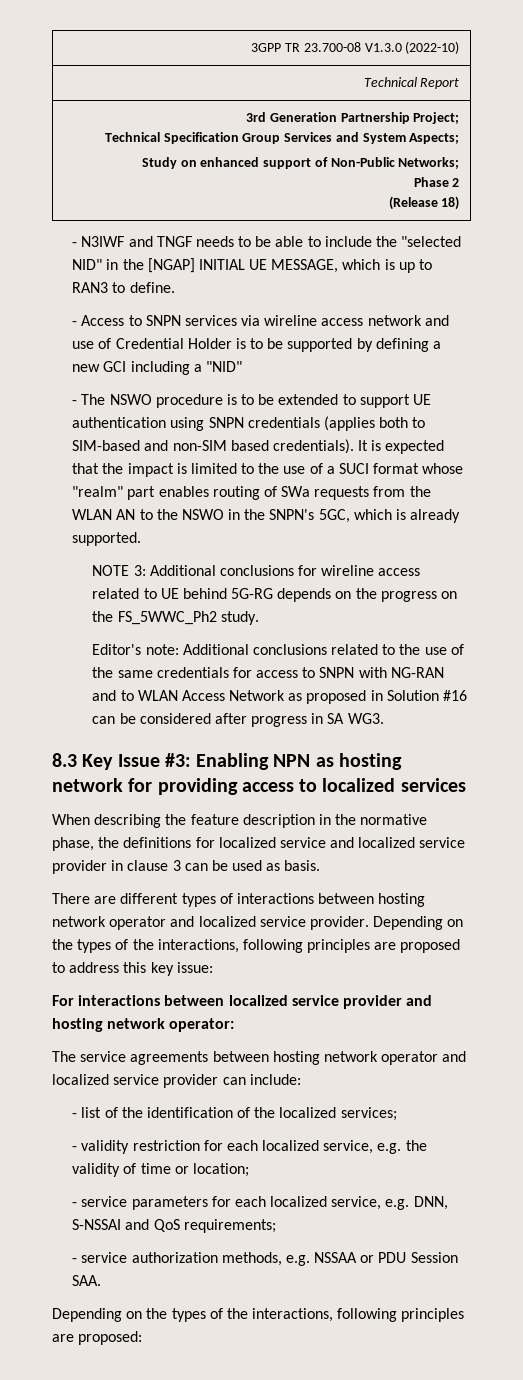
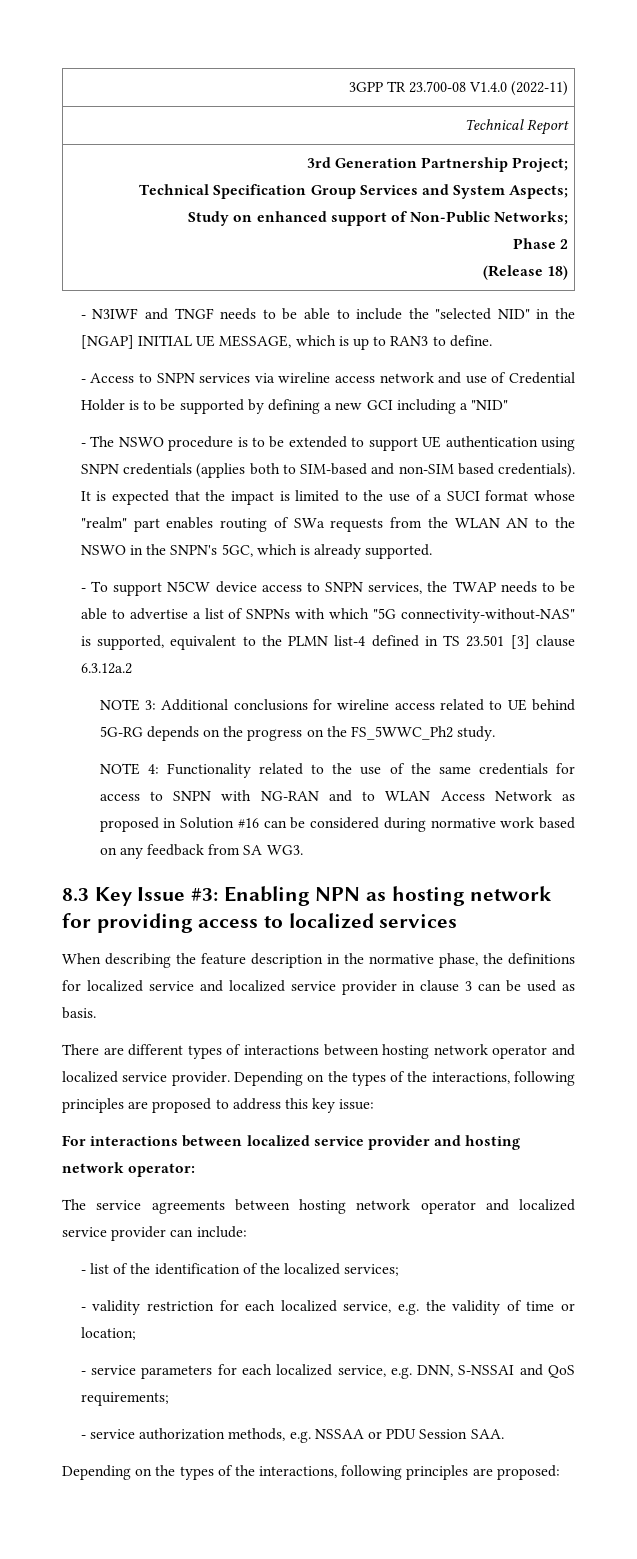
[364,41,460,54] V1.3.0 (2022-10) -> [469,81,569,96] V1.4.0 (2022-11)
(142, 539) none -> [80,581,575,596] [80,608,575,623] [80,635,575,650] [80,663,132,674] // - To support N5CW device access to SNPN services, the TWAP needs to be able to advertise a list of SNPNs with which "5G connectivity-without-NAS" is supported, equivalent to the PLMN list-4 defined in TS 23.501 [3] clause 6.3.12a.2
[92,644,327,655] Editor's note: Additional conclusions -> [99,763,251,778] NOTE 4: Functionality
[214,713,324,727] after progress in -> [383,817,575,832] [99,844,241,859] during normative work based on any feedback from

